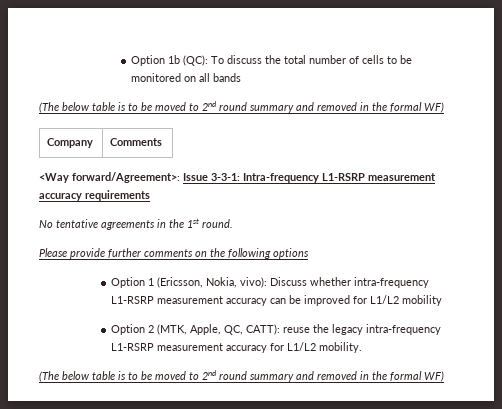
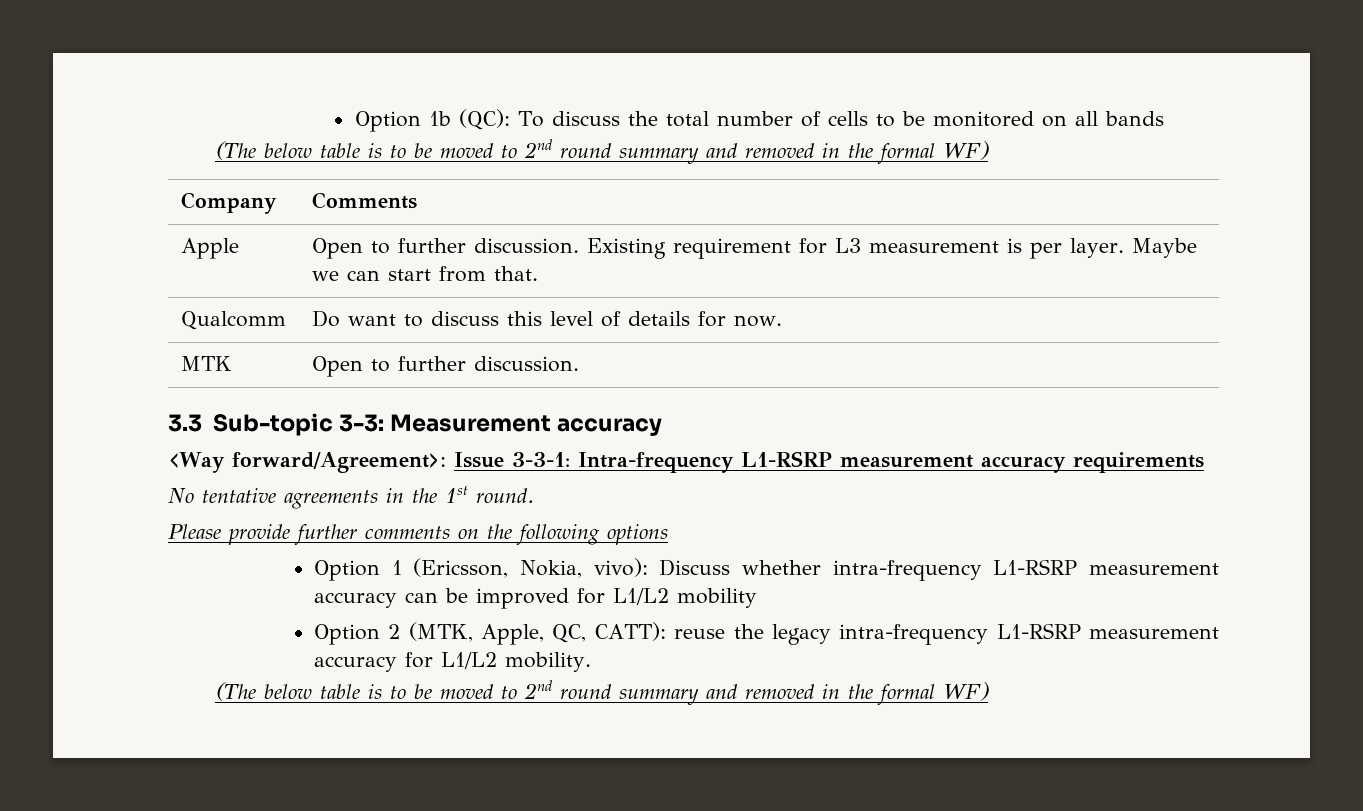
(163, 142) none -> [180,238,239,259] [311,238,1197,259] [311,266,538,282] [180,311,286,330] [311,310,782,327] [180,356,232,371] [311,356,579,377] [168,413,662,436] // Apple | Open to further discussion. Existing requirement for L3 measurement is per layer. Maybe we can start from that. // Qualcomm | Do want to discuss this level of details for now. // MTK | Open to further discussion. // 3.3 Sub-topic 3-3: Measurement accuracy

